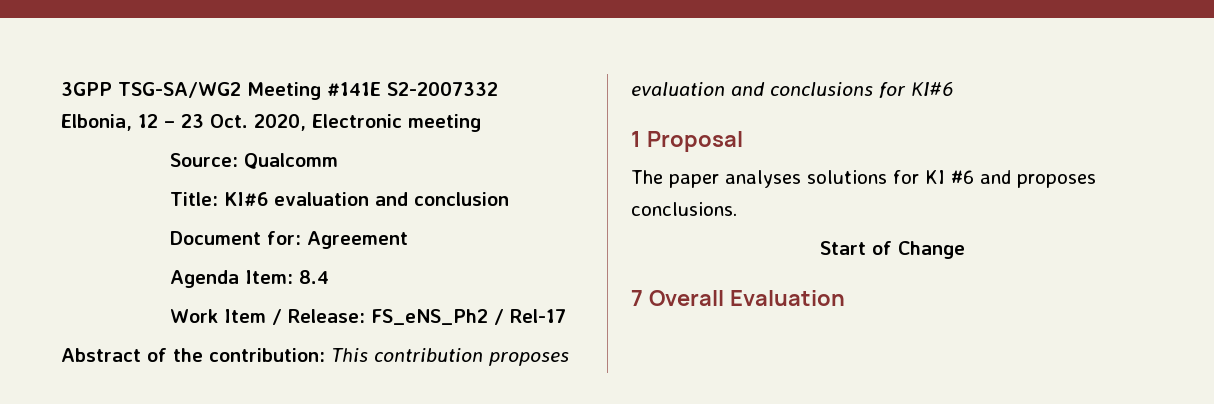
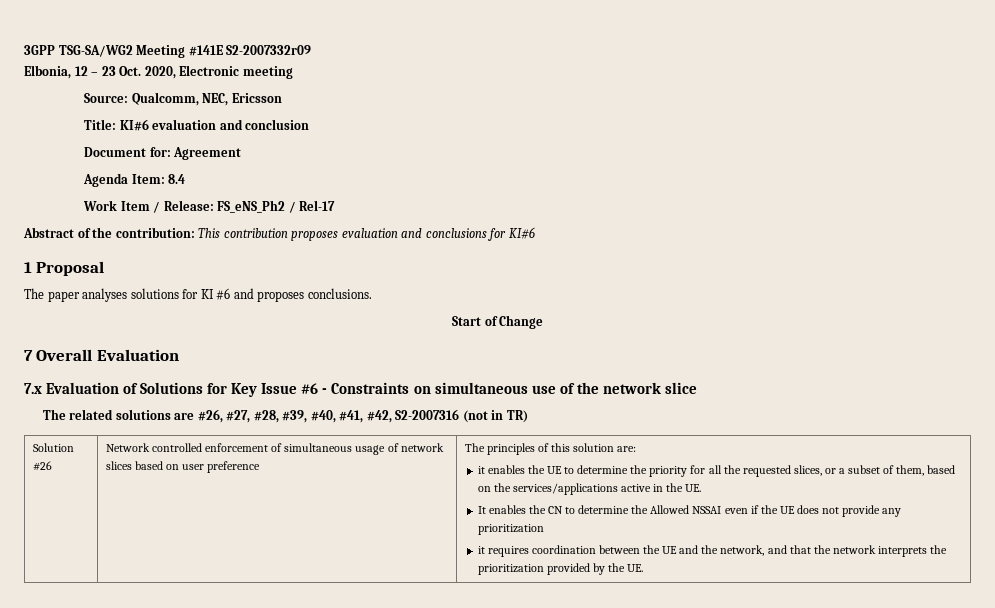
[387,82,498,96] S2-2007332 -> [226,45,312,55] S2-2007332r09
[243,153,338,169] Qualcomm -> [131,92,282,106] Qualcomm, NEC, Ericsson
(845, 298) none -> [24,382,697,397] [42,409,528,423] [32,443,74,452] [32,461,52,471] [105,443,444,455] [105,461,261,473] [464,443,637,455] [477,465,956,477] [477,483,702,495] [477,505,902,517] [477,524,544,535] [477,545,948,557] [477,563,643,575] // 7.x Evaluation of Solutions for Key Issue #6 - Constraints on simultaneous use of the network slice // The related solutions are #26, #27, #28, #39, #40, #41, #42, S2-2007316 (not in TR) // Solution #26 | Network controlled enforcement of simultaneous usage of network slices based on user preference | The principles of this solution are: // it enables the UE to determine the priority for all the requested slices, or a subset of them, based on the services/applications active in the UE. // It enables the CN to determine the Allowed NSSAI even if the UE does not provide any prioritization // it requires coordination between the UE and the network, and that the network interprets the prioritization provided by the UE.

